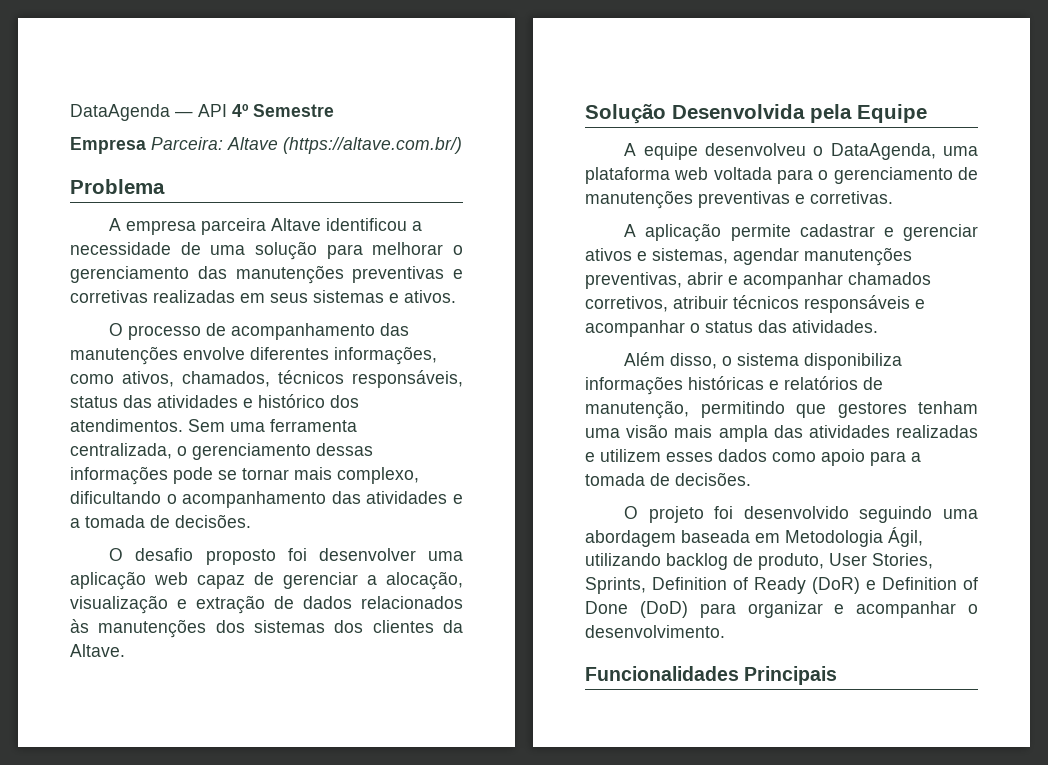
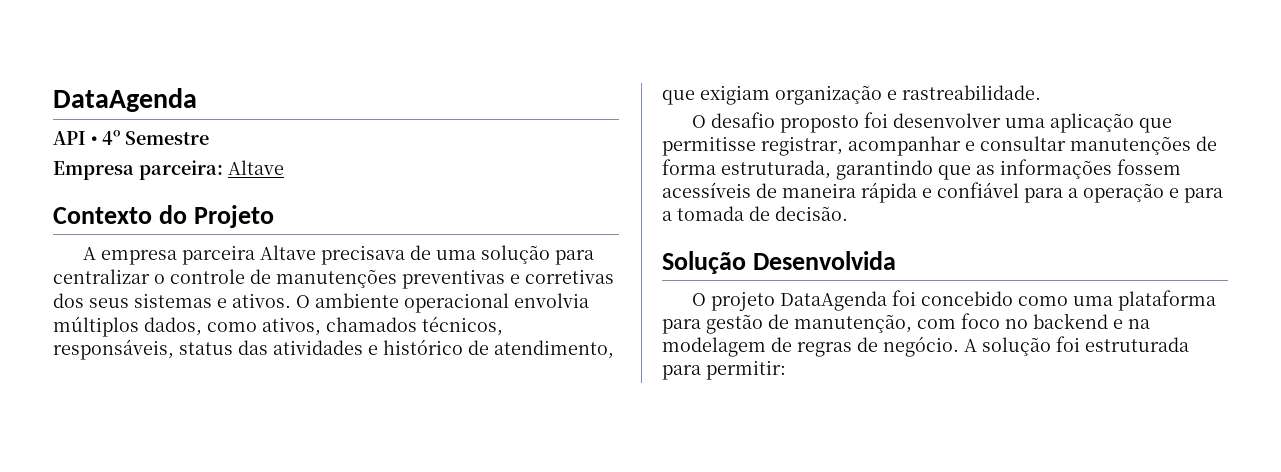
[70,104,227,121] DataAgenda — API -> [53,88,197,112] [53,131,97,145] DataAgenda // API •
[151,137,462,154] [70,179,165,194] Parceira: Altave (https://altave.com.br/) // Problema -> [139,160,284,180] [53,205,274,228] parceira: Altave // Contexto do Projeto
[326,218,423,231] [70,242,171,255] identificou a necessidade -> [321,245,406,265] precisava
[372,242,464,255] [70,266,227,283] melhorar o gerenciamento das -> [53,269,271,284] centralizar o controle de
[153,290,265,303] realizadas em -> [53,293,84,308] dos
[109,323,410,340] [70,346,437,365] [70,370,344,387] // O processo de acompanhamento das manutenções envolve diferentes informações, como ativos, chamados, técnicos -> [296,293,589,313] [53,316,503,337] O ambiente operacional envolvia múltiplos dados, como ativos, chamados técnicos,
[330,395,359,408] [70,419,357,432] [70,443,373,460] [70,466,419,485] [70,491,464,508] [70,514,251,528] dos atendimentos. Sem uma ferramenta centralizada, o gerenciamento dessas informações pode se tornar mais complexo, dificultando o acompanhamento das atividades e a tomada de decisões. -> [468,340,614,359] [662,85,1041,105] de atendimento, que exigiam organização e rastreabilidade.
[154,571,463,590] [70,595,463,614] [70,619,463,638] [70,644,125,657] [585,104,927,124] [624,143,978,160] [585,167,978,184] [585,190,893,209] [624,223,978,242] [585,247,912,266] [585,272,931,289] [585,295,925,313] [585,320,878,337] [624,352,903,370] [585,376,883,395] [585,400,978,419] [585,424,978,442] [585,449,865,466] web capaz de gerenciar a alocação, visualização e extração de dados relacionados às manutenções dos sistemas dos clientes da Altave. // Solução Desenvolvida pela Equipe // A equipe desenvolveu o DataAgenda, uma plataforma web voltada para o gerenciamento de manutenções preventivas e corretivas. // A aplicação permite cadastrar e gerenciar ativos e sistemas, agendar manutenções preventivas, abrir e acompanhar chamados corretivos, atribuir técnicos responsáveis e acompanhar o status das atividades. // Além disso, o sistema disponibiliza informações históricas e relatórios de manutenção, permitindo que gestores tenham uma visão mais ampla das atividades realizadas e utilizem esses dados como apoio -> [1139,118,1173,133] [662,136,1217,156] [662,159,1181,180] [662,182,1179,203] que permitisse registrar, acompanhar e consultar manutenções de forma estruturada, garantindo que as informações fossem acessíveis de maneira rápida e confiável para a operação e
[675,472,751,486] decisões. -> [775,206,848,221] [662,251,896,274] decisão. // Solução Desenvolvida
[714,506,978,523] [585,527,923,547] [585,553,933,570] [585,577,978,594] [585,601,978,618] [585,625,725,638] [585,666,838,685] foi desenvolvido seguindo uma abordagem baseada em Metodologia Ágil, utilizando backlog de produto, User Stories, Sprints, Definition of Ready (DoR) e Definition of Done (DoD) para organizar e acompanhar o desenvolvimento. // Funcionalidades Principais -> [780,290,1217,311] [662,313,1150,334] [662,336,1189,357] [662,360,786,380] DataAgenda foi concebido como uma plataforma para gestão de manutenção, com foco no backend e na modelagem de regras de negócio. A solução foi estruturada para permitir:

